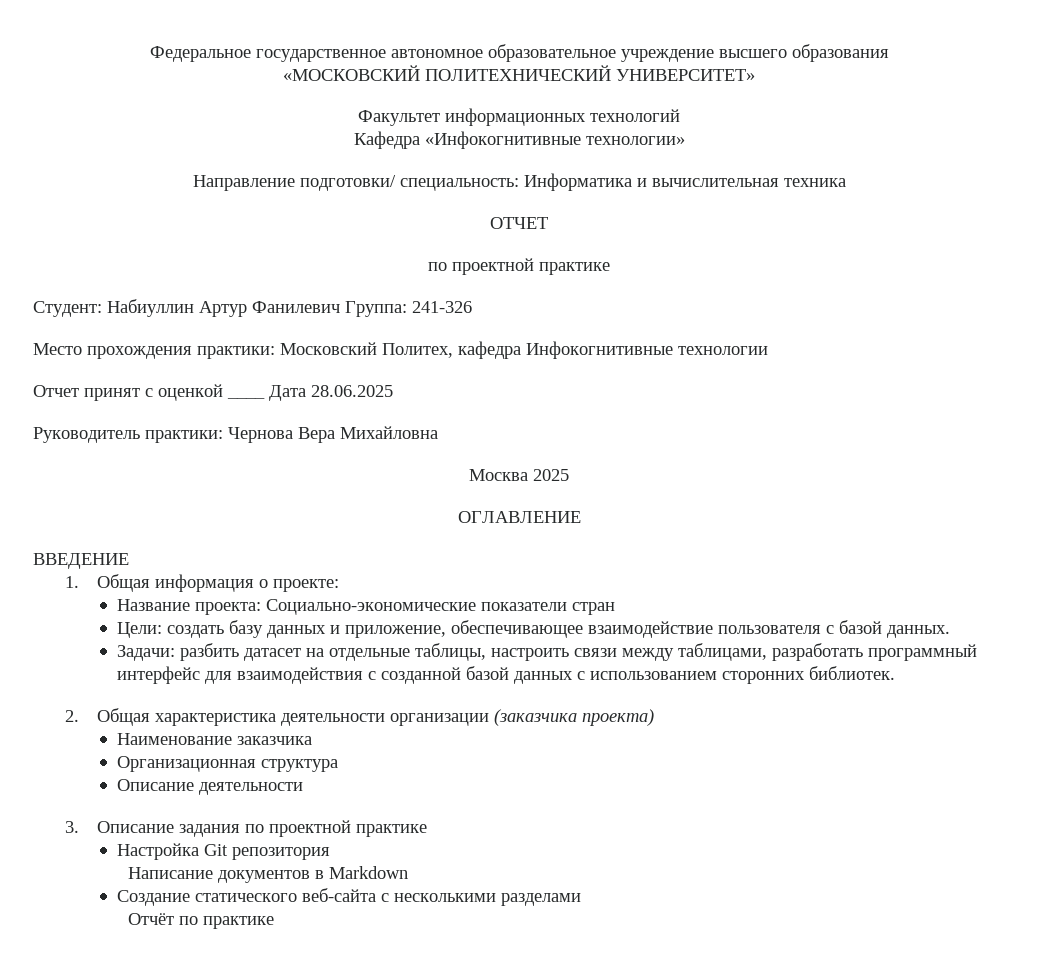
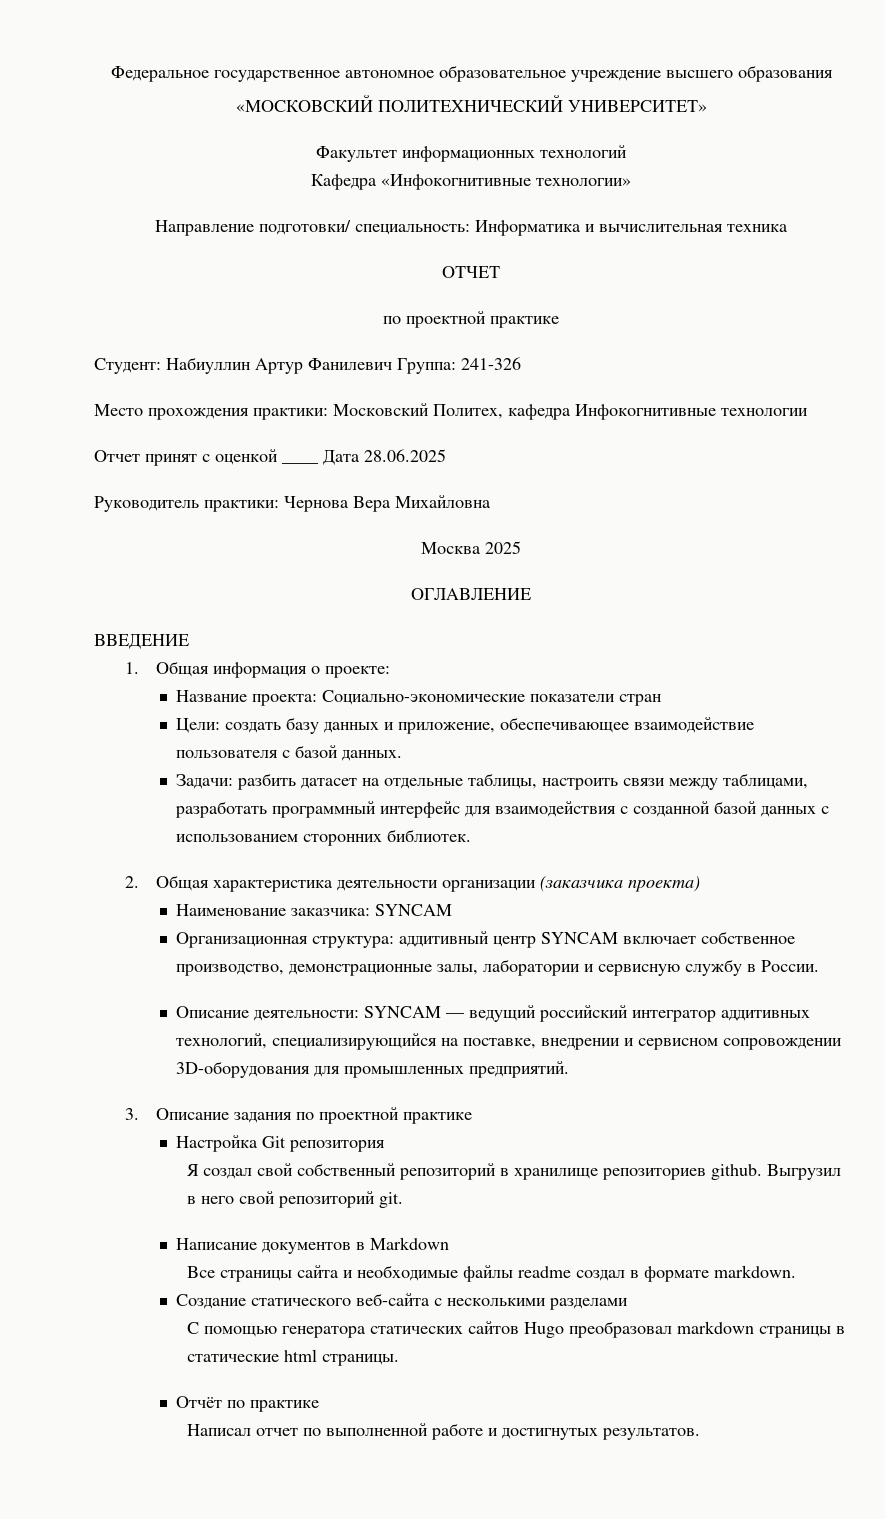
[236,736,312,745] заказчика -> [290,904,452,916] заказчика: SYNCAM
[260,759,338,772] [116,779,303,795] структура // Описание деятельности -> [311,931,795,948] [175,959,819,976] [175,1005,810,1022] [175,1033,842,1050] [175,1061,569,1078] структура: аддитивный центр SYNCAM включает собственное производство, демонстрационные залы, лаборатории и сервисную службу в России. // Описание деятельности: SYNCAM — ведущий российский интегратор аддитивных технологий, специализирующийся на поставке, внедрении и сервисном сопровождении 3D-оборудования для промышленных предприятий.
[128,866,409,883] Написание документов в Markdown -> [187,1163,842,1180] [187,1191,404,1208] [175,1237,449,1254] [187,1265,797,1282] Я создал свой собственный репозиторий в хранилище репозиториев github. Выгрузил в него свой репозиторий git. // Написание документов в Markdown // Все страницы сайта и необходимые файлы readme создал в формате markdown.
[128,913,275,929] Отчёт по практике -> [187,1321,846,1338] [187,1349,400,1366] [175,1396,319,1412] [187,1423,701,1440] С помощью генератора статических сайтов Hugo преобразовал markdown страницы в статические html страницы. // Отчёт по практике // Написал отчет по выполненной работе и достигнутых результатов.

